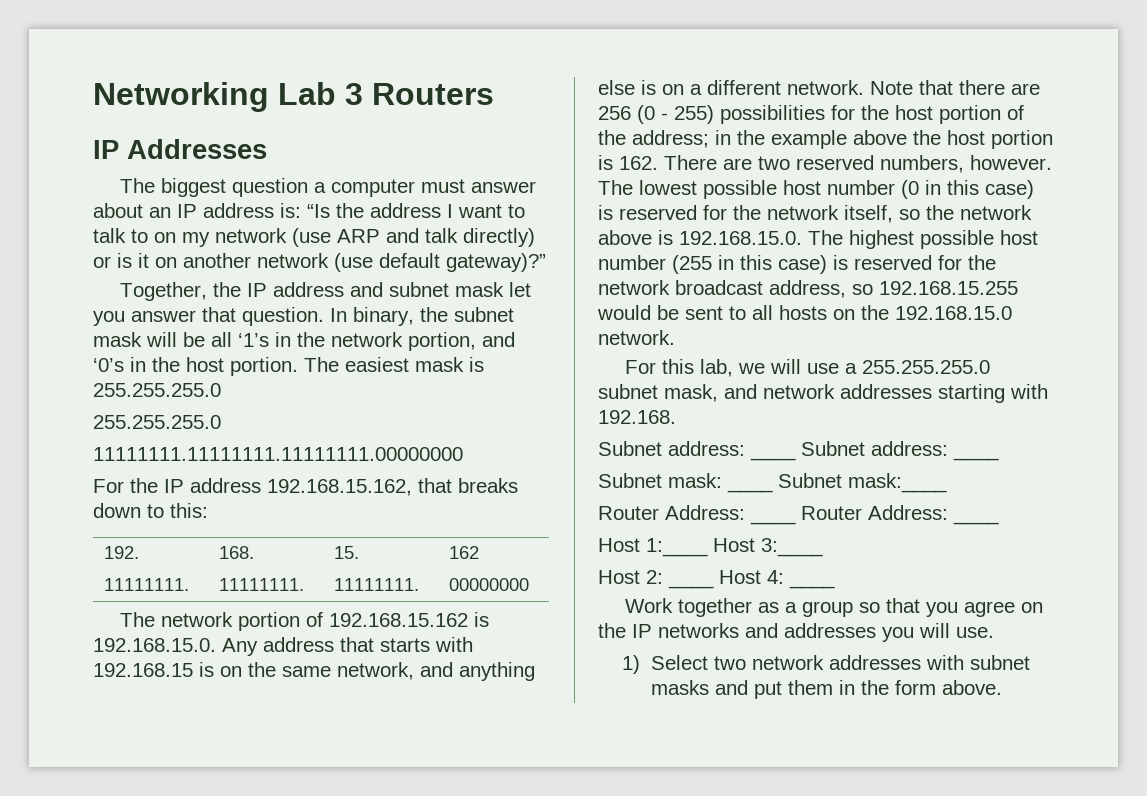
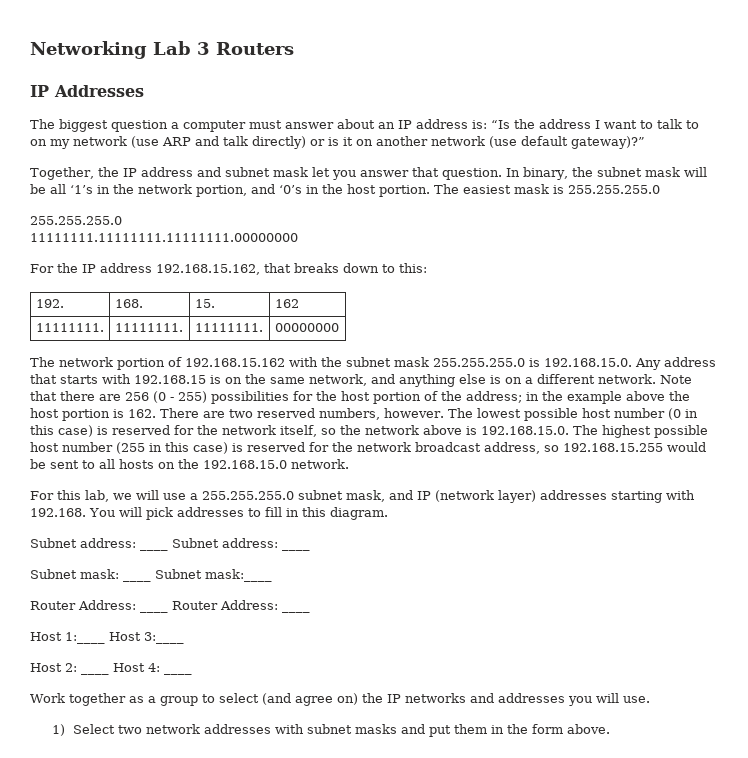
(468, 620) none -> [289,357,525,367] with the subnet mask 255.255.255.0
[763,384,835,399] network -> [417,490,536,503] IP (network layer)
(676, 417) none -> [89,507,388,520] You will pick addresses to fill in this diagram.
[858,598,1043,617] so that you agree on -> [202,693,358,706] to select (and agree on)

